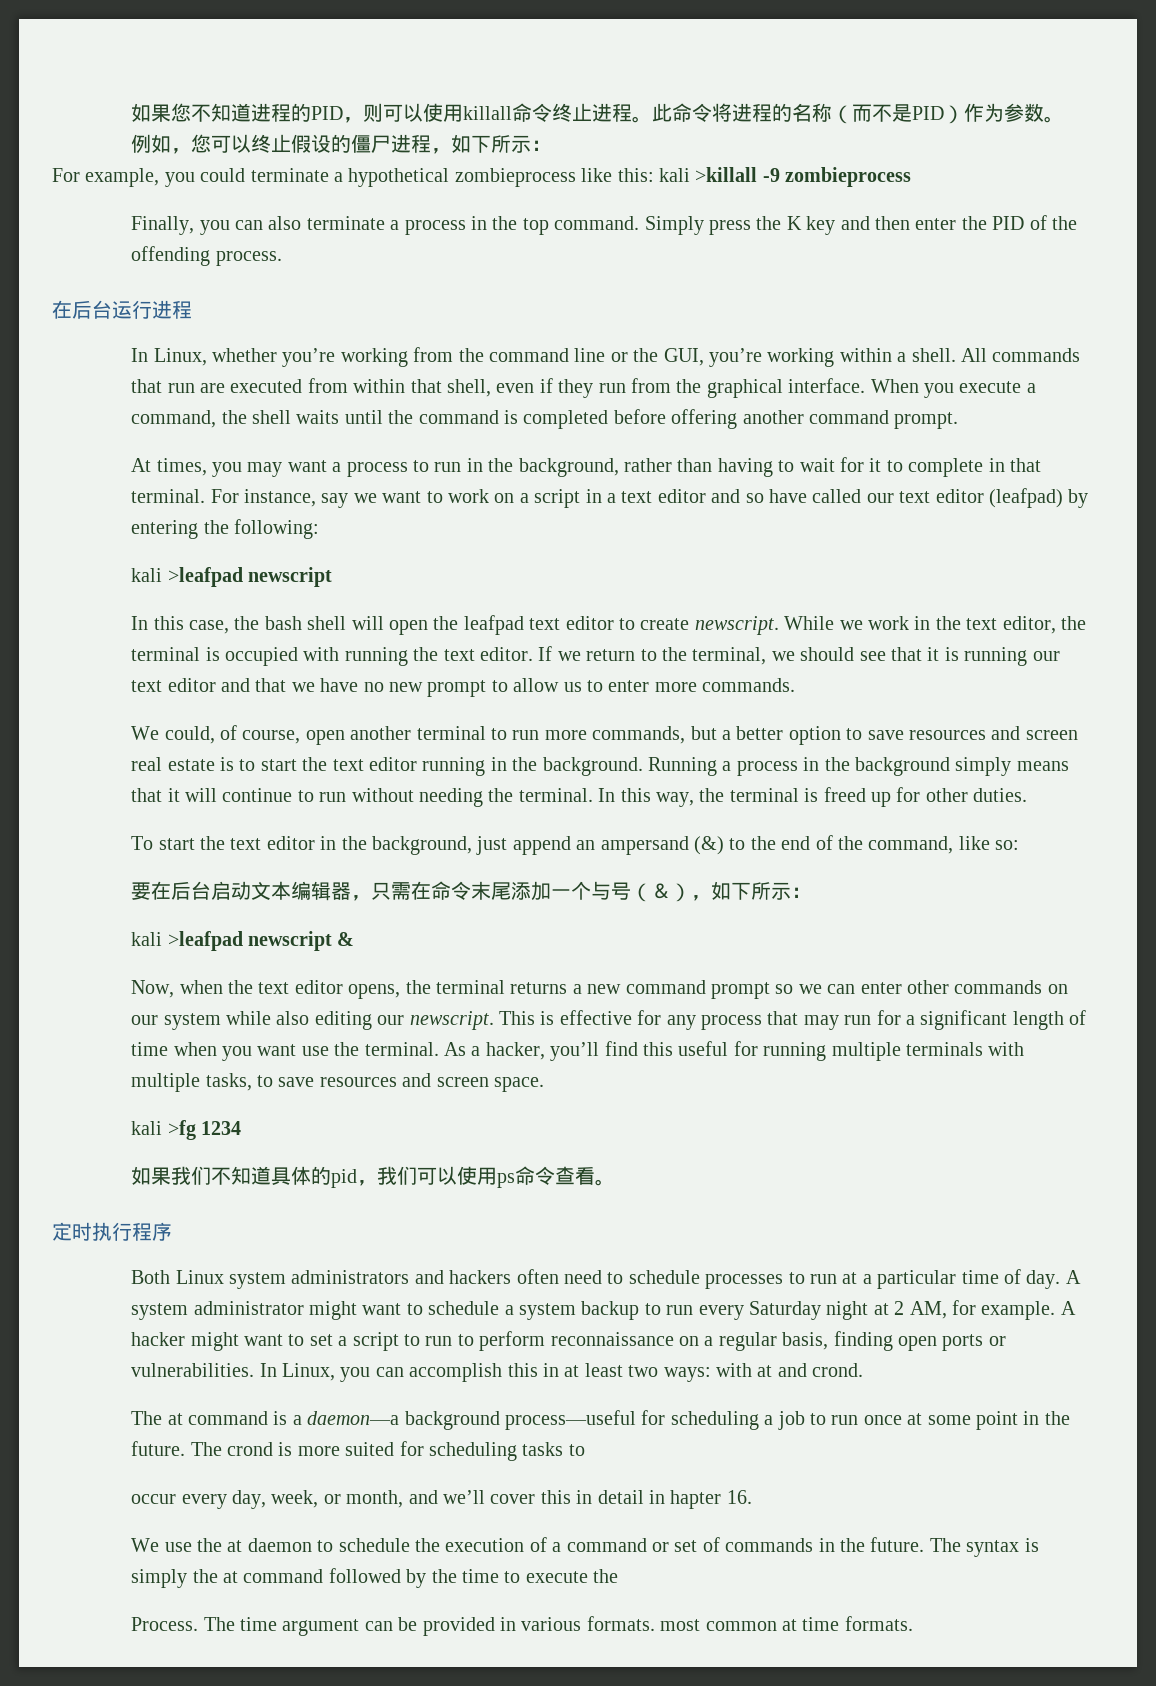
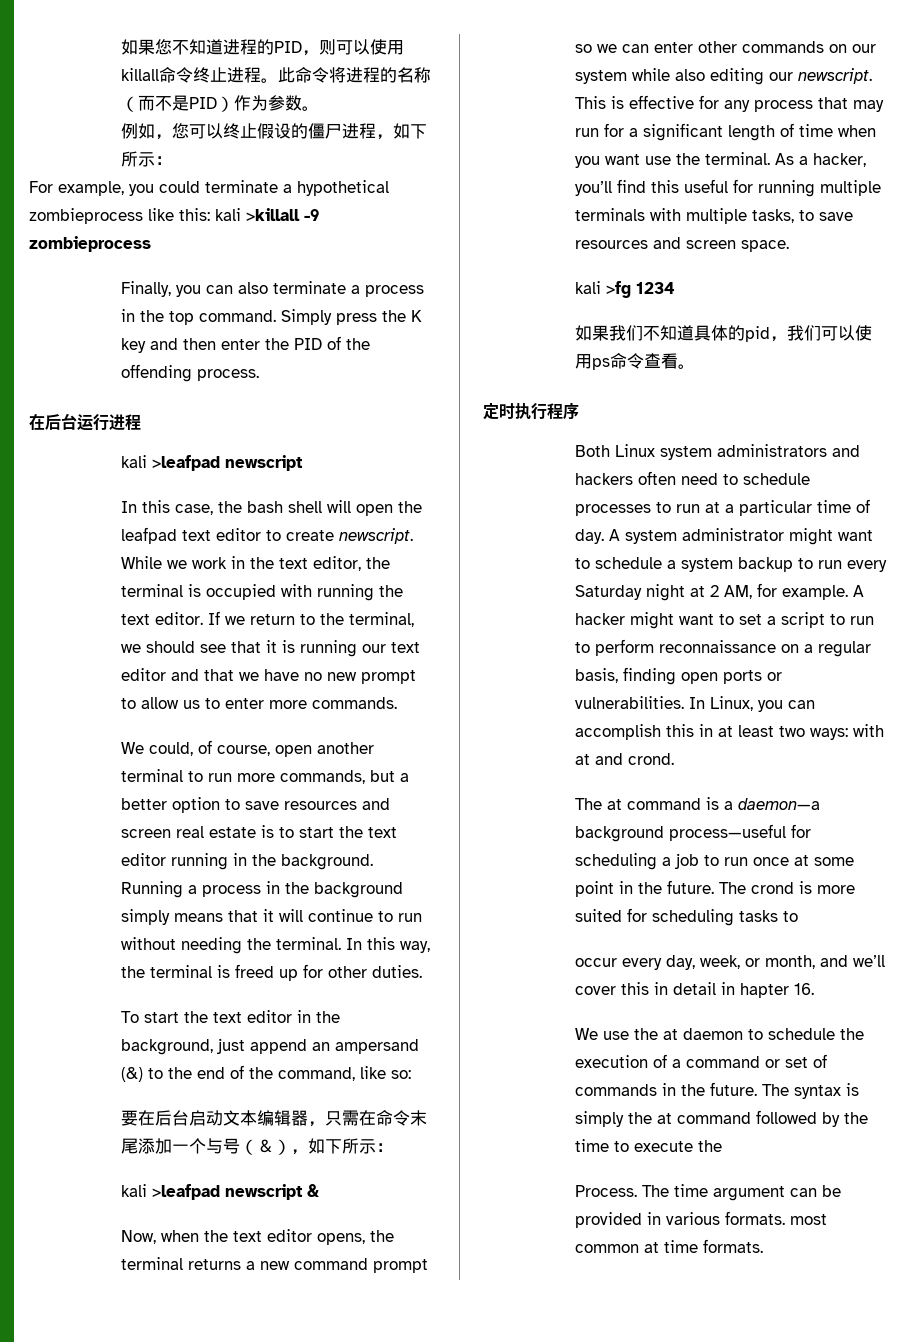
[131,347,1081,367] [131,378,1036,398] [131,409,959,429] [131,457,1042,477] [131,488,1089,508] [131,519,320,539] // In Linux, whether you’re working from the command line or the GUI, you’re working within a shell. All commands that run are executed from within that shell, even if they run from the graphical interface. When you execute a command, the shell waits until the command is completed before offering another command prompt. // At times, you may want a process to run in the background, rather than having to wait for it to complete in that terminal. For instance, say we want to work on a script in a text editor and so have called our text editor (leafpad) by entering the following: -> (141, 422) none

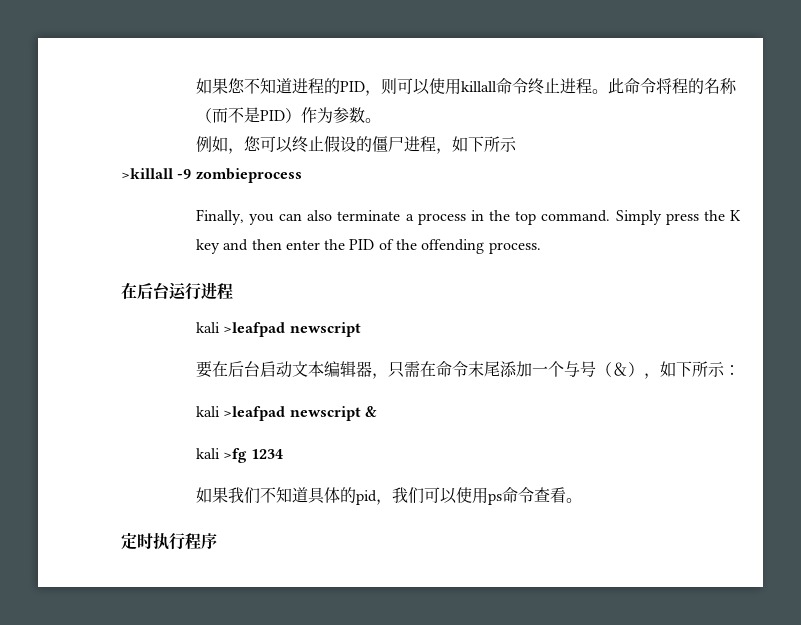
[346,67,364,83] 进 -> (672, 86) none
[155,156,173,165] [29,180,389,196] [29,208,241,224] ： // For example, you could terminate a hypothetical zombieprocess like this: kali -> (517, 144) //
[121,500,423,516] [121,527,414,544] [121,556,391,571] [121,584,404,601] [121,611,415,627] [121,640,421,657] [121,668,417,684] [121,697,398,709] [121,740,375,757] [121,769,410,784] [121,797,391,813] [121,825,398,838] [121,853,374,870] [121,881,404,898] [121,909,423,925] [121,937,431,954] [121,964,423,981] [121,1010,341,1023] [121,1038,420,1055] [121,1065,412,1082] // In this case, the bash shell will open the leafpad text editor to create newscript. While we work in the text editor, the terminal is occupied with running the text editor. If we return to the terminal, we should see that it is running our text editor and that we have no new prompt to allow us to enter more commands. // We could, of course, open another terminal to run more commands, but a better option to save resources and screen real estate is to start the text editor running in the background. Running a process in the background simply means that it will continue to run without needing the terminal. In this way, the terminal is freed up for other duties. // To start the text editor in the background, just append an ampersand (&) to the end of the command, like so: -> (361, 329) none
[121,1229,395,1245] [121,1257,429,1273] [575,41,877,53] [575,68,873,85] [575,95,885,112] [575,123,877,141] [575,152,867,168] [575,179,882,197] [575,208,854,224] [575,237,790,252] // Now, when the text editor opens, the terminal returns a new command prompt so we can enter other commands on our system while also editing our newscript. This is effective for any process that may run for a significant length of time when you want use the terminal. As a hacker, you’ll find this useful for running multiple terminals with multiple tasks, to save resources and screen space. -> (377, 411) none
[575,444,861,460] [575,471,811,485] [575,499,871,516] [575,528,874,545] [575,557,888,572] [575,583,865,601] [575,612,875,629] [575,639,872,657] [575,667,783,685] [575,696,816,712] [575,724,885,740] [575,753,675,765] [575,797,821,810] [575,824,812,842] [575,853,855,870] [575,880,856,897] [575,908,799,926] [575,955,886,970] [575,982,815,998] [575,1028,865,1040] [575,1054,828,1068] [575,1082,860,1099] [575,1110,869,1127] [575,1139,723,1152] [575,1184,842,1201] [575,1211,828,1228] [575,1239,764,1253] // Both Linux system administrators and hackers often need to schedule processes to run at a particular time of day. A system administrator might want to schedule a system backup to run every Saturday night at 2 AM, for example. A hacker might want to set a script to run to perform reconnaissance on a regular basis, finding open ports or vulnerabilities. In Linux, you can accomplish this in at least two ways: with at and crond. // The at command is a daemon—a background process—useful for scheduling a job to run once at some point in the future. The crond is more suited for scheduling tasks to // occur every day, week, or month, and we’ll cover this in detail in hapter 16. // We use the at daemon to schedule the execution of a command or set of commands in the future. The syntax is simply the at command followed by the time to execute the // Process. The time argument can be provided in various formats. most common at time formats. -> (217, 541) none

